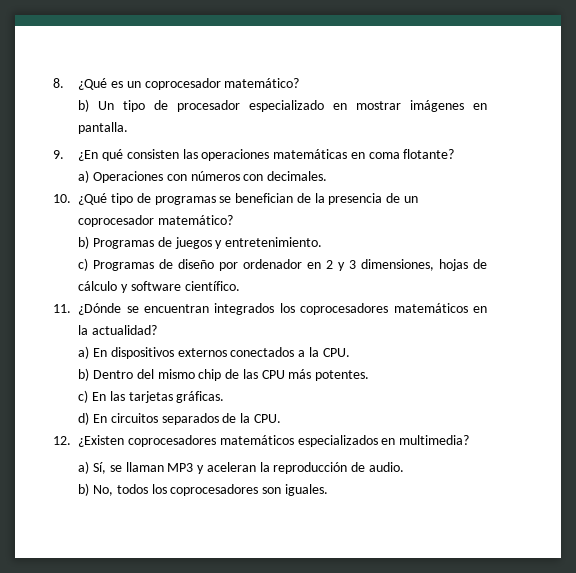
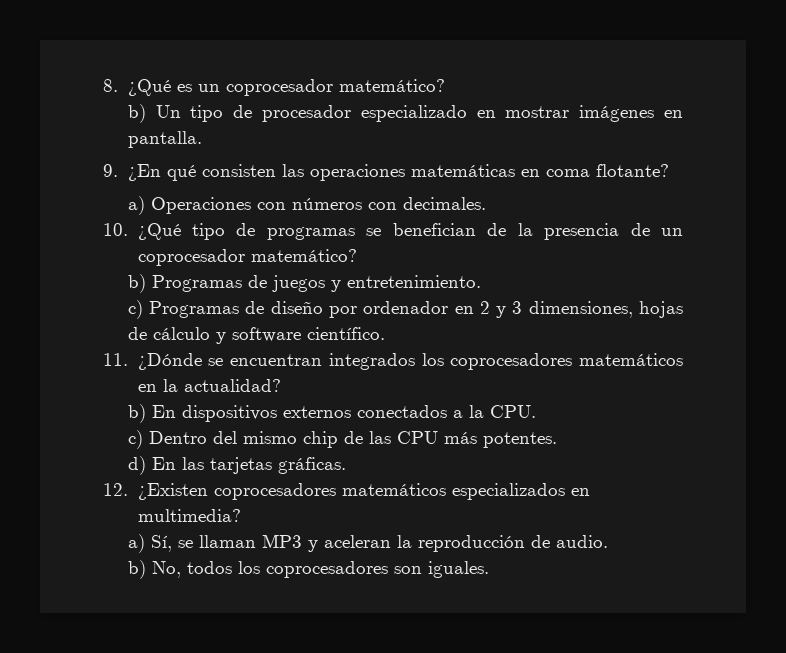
[78,346,90,359] a) -> [127,404,146,423] b)
[78,368,90,381] b) -> [127,430,143,449] c)
[78,390,89,403] c) -> [127,456,146,475] d)
[78,412,281,425] // d) En circuitos separados de la CPU. -> (346, 465) none

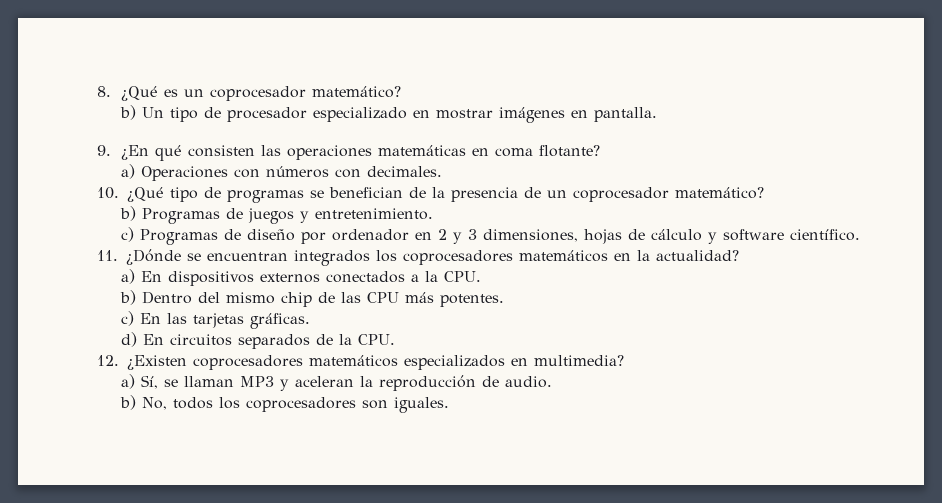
[127,404,146,423] b) -> [121,269,136,284] a)
[127,430,143,449] c) -> [120,290,137,305] b)
[127,456,146,475] d) -> [121,311,135,326] c)
(346, 465) none -> [121,332,396,349] // d) En circuitos separados de la CPU.

